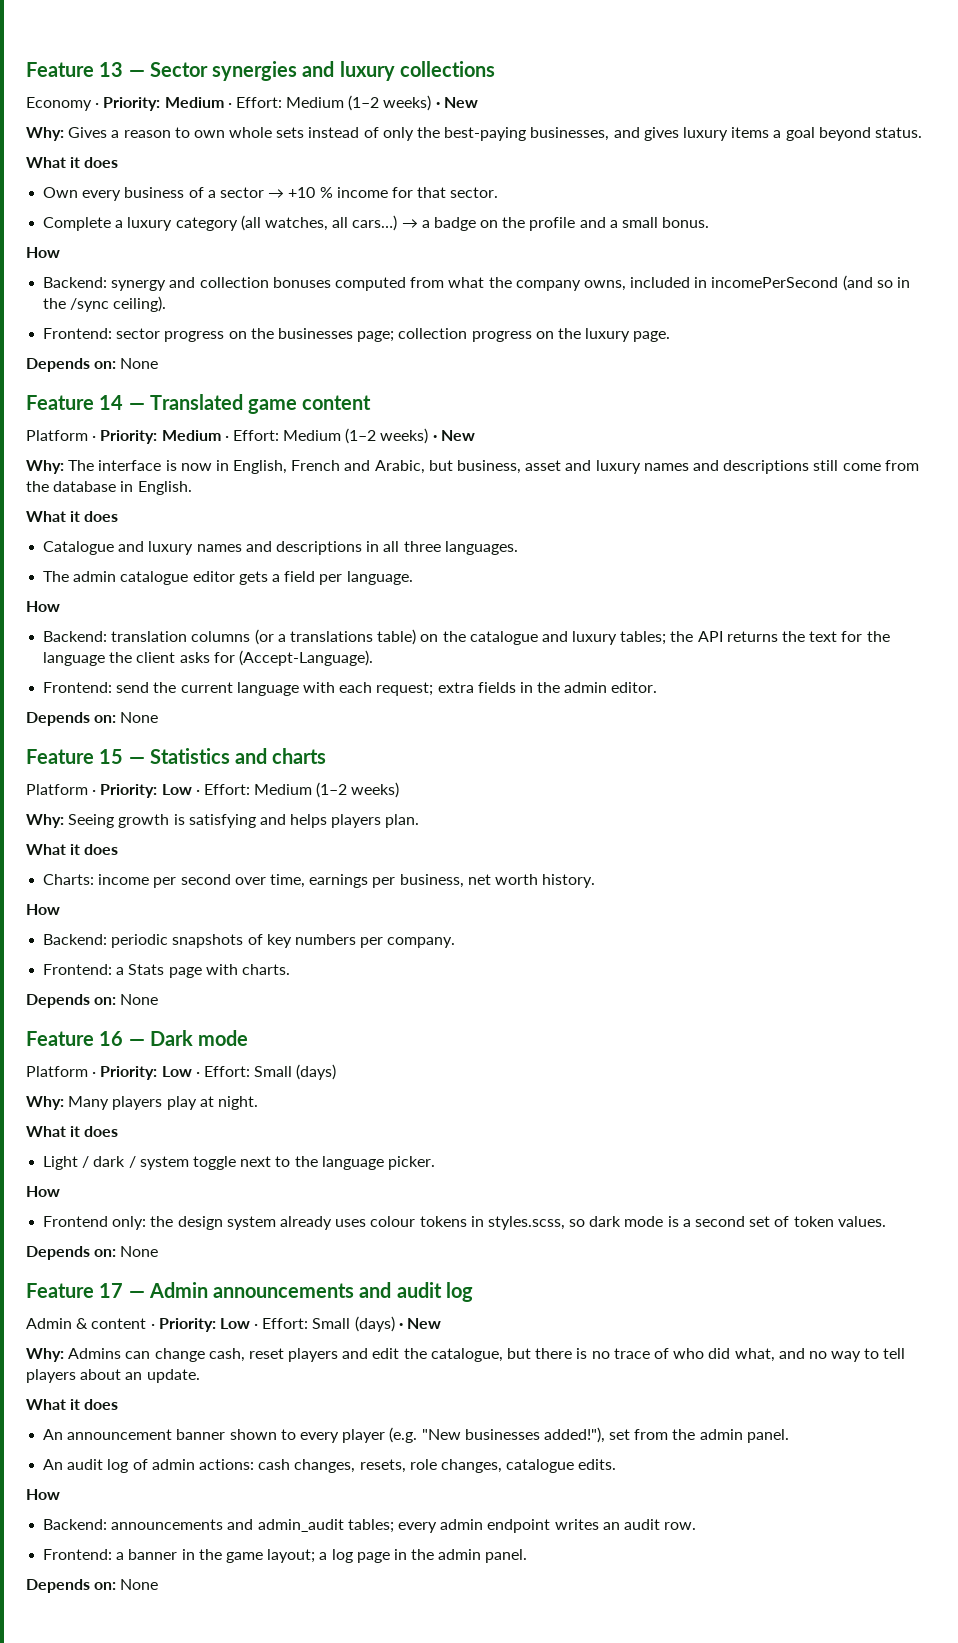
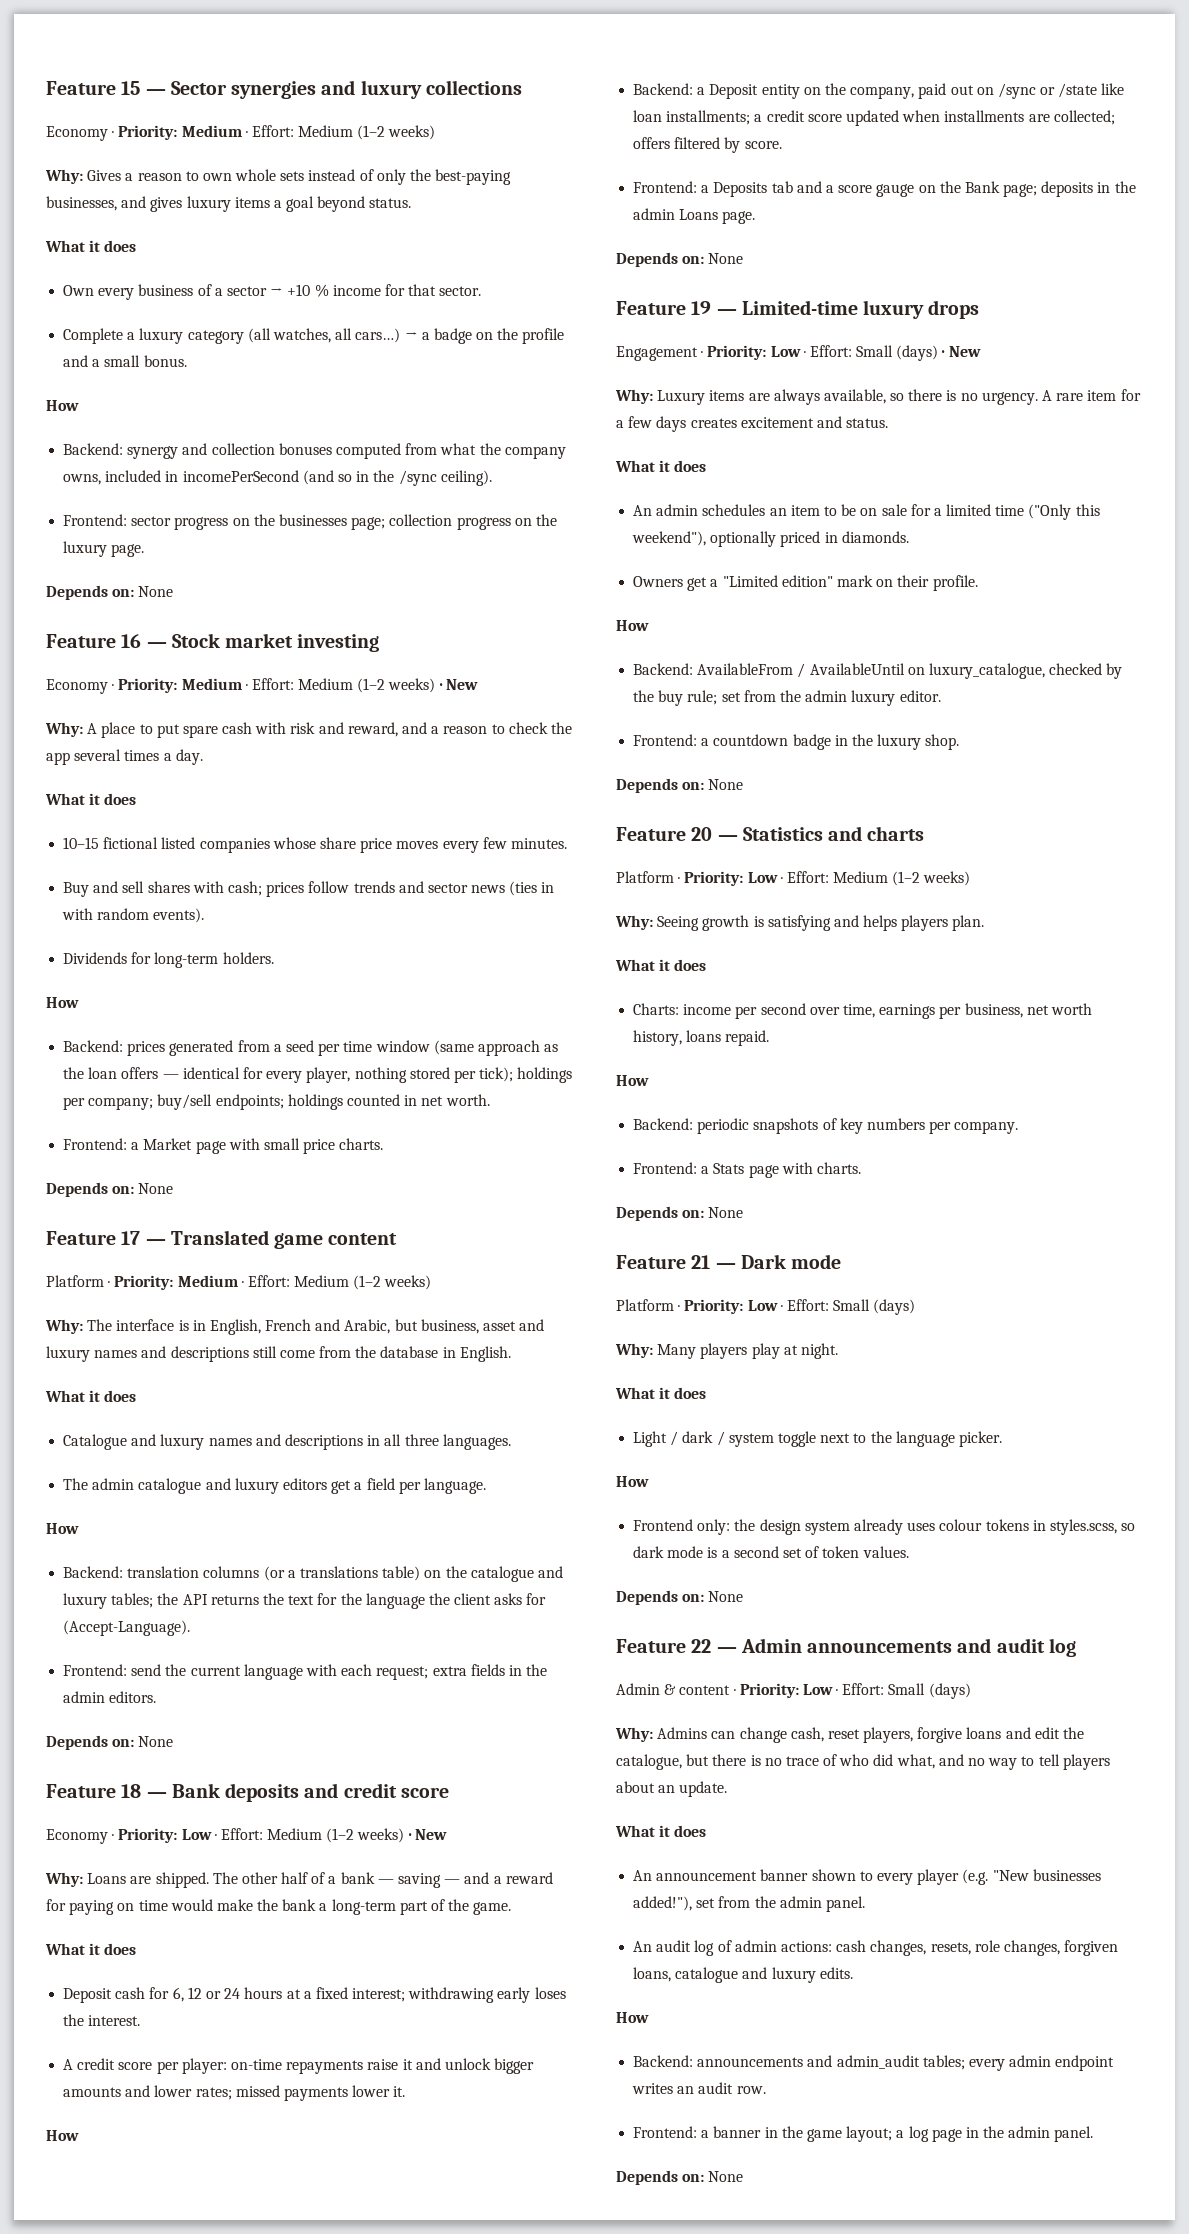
[26,62,124,77] Feature 13 -> [46,81,141,95] Feature 15
[435,97,478,108] · New -> (436, 132) none
[99,395,124,410] 14 -> [121,633,380,652] [46,678,478,694] [45,722,572,738] [46,749,203,765] [45,793,137,805] [63,837,567,853] [63,881,555,897] [62,908,205,923] [63,952,274,968] [46,997,79,1008] [63,1040,559,1056] [63,1067,573,1083] [63,1094,490,1110] [63,1138,384,1154] [46,1182,174,1197] [46,1231,141,1245] 16 — Stock market investing // Economy · Priority: Medium · Effort: Medium (1–2 weeks) · New // Why: A place to put spare cash with risk and reward, and a reason to check the app several times a day. // What it does // 10–15 fictional listed companies whose share price moves every few minutes. // Buy and sell shares with cash; prices follow trends and sector news (ties in with random events). // Dividends for long-term holders. // How // Backend: prices generated from a seed per time window (same approach as the loan offers — identical for every player, nothing stored per tick); holdings per company; buy/sell endpoints; holdings counted in net worth. // Frontend: a Market page with small price charts. // Depends on: None // Feature 17
[432,430,475,441] · New -> (432, 1282) none
[180,463,212,471] now -> (189, 1325) none
[192,571,268,585] editor gets -> [205,1478,352,1494] and luxury editors get
[611,682,658,693] [26,712,159,726] [26,749,124,764] editor. // Depends on: None // Feature 15 -> [109,1691,157,1703] [46,1735,174,1750] [46,1783,449,1802] [46,1828,447,1844] [45,1872,553,1888] [46,1899,512,1915] [45,1943,137,1955] [63,1987,566,2003] [63,2014,141,2026] [63,2058,535,2074] [63,2085,406,2101] [46,2130,79,2141] [633,83,1125,99] [633,110,1115,126] [633,137,782,153] [633,181,1136,197] [633,208,756,224] [616,252,744,267] [616,300,980,319] [616,345,981,361] [615,389,1141,405] [616,416,889,432] [615,460,707,472] [633,504,1100,520] [632,531,909,547] [633,575,978,591] [616,620,649,631] [633,663,1123,679] [633,690,941,706] [633,734,960,750] [616,778,744,793] [616,827,713,841] editors. // Depends on: None // Feature 18 — Bank deposits and credit score // Economy · Priority: Low · Effort: Medium (1–2 weeks) · New // Why: Loans are shipped. The other half of a bank — saving — and a reward for paying on time would make the bank a long-term part of the game. // What it does // Deposit cash for 6, 12 or 24 hours at a fixed interest; withdrawing early loses the interest. // A credit score per player: on-time repayments raise it and unlock bigger amounts and lower rates; missed payments lower it. // How // Backend: a Deposit entity on the company, paid out on /sync or /state like loan installments; a credit score updated when installments are collected; offers filtered by score. // Frontend: a Deposits tab and a score gauge on the Bank page; deposits in the admin Loans page. // Depends on: None // Feature 19 — Limited-time luxury drops // Engagement · Priority: Low · Effort: Small (days) · New // Why: Luxury items are always available, so there is no urgency. A rare item for a few days creates excitement and status. // What it does // An admin schedules an item to be on sale for a limited time ("Only this weekend"), optionally priced in diamonds. // Owners get a "Limited edition" mark on their profile. // How // Backend: AvailableFrom / AvailableUntil on luxury_catalogue, checked by the buy rule; set from the admin luxury editor. // Frontend: a countdown badge in the luxury shop. // Depends on: None // Feature 20
[542,874,596,888] history. -> [633,1030,770,1046] history, loans repaid.
[99,1031,124,1046] 16 -> [691,1255,711,1269] 21
[99,1283,124,1298] 17 -> [691,1639,712,1653] 22
[398,1318,442,1329] · New -> (971, 1691) none
[288,1348,339,1362] players -> [863,1727,1002,1743] players, forgive loans
[506,1459,575,1473] catalogue -> [1064,1940,1119,1956] [633,1967,816,1983] forgiven loans, catalogue and luxury

